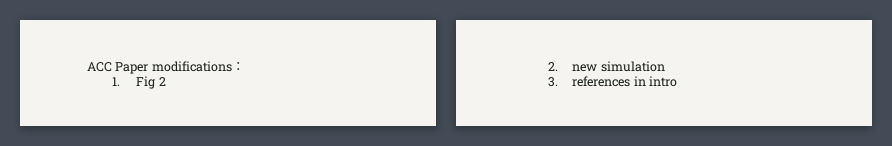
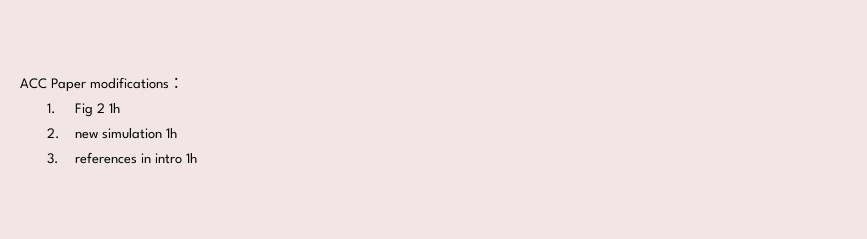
(166, 81) none -> [108,103,120,113] 1h
(665, 66) none -> [165,128,177,138] 1h
(677, 81) none -> [185,153,197,163] 1h

